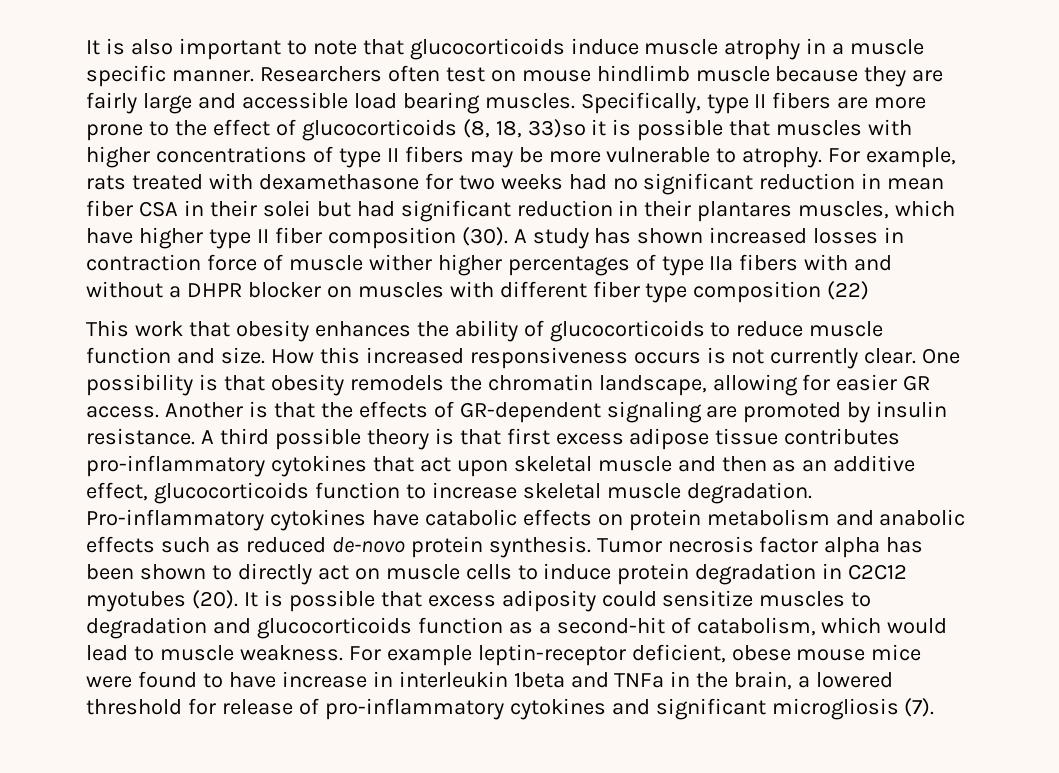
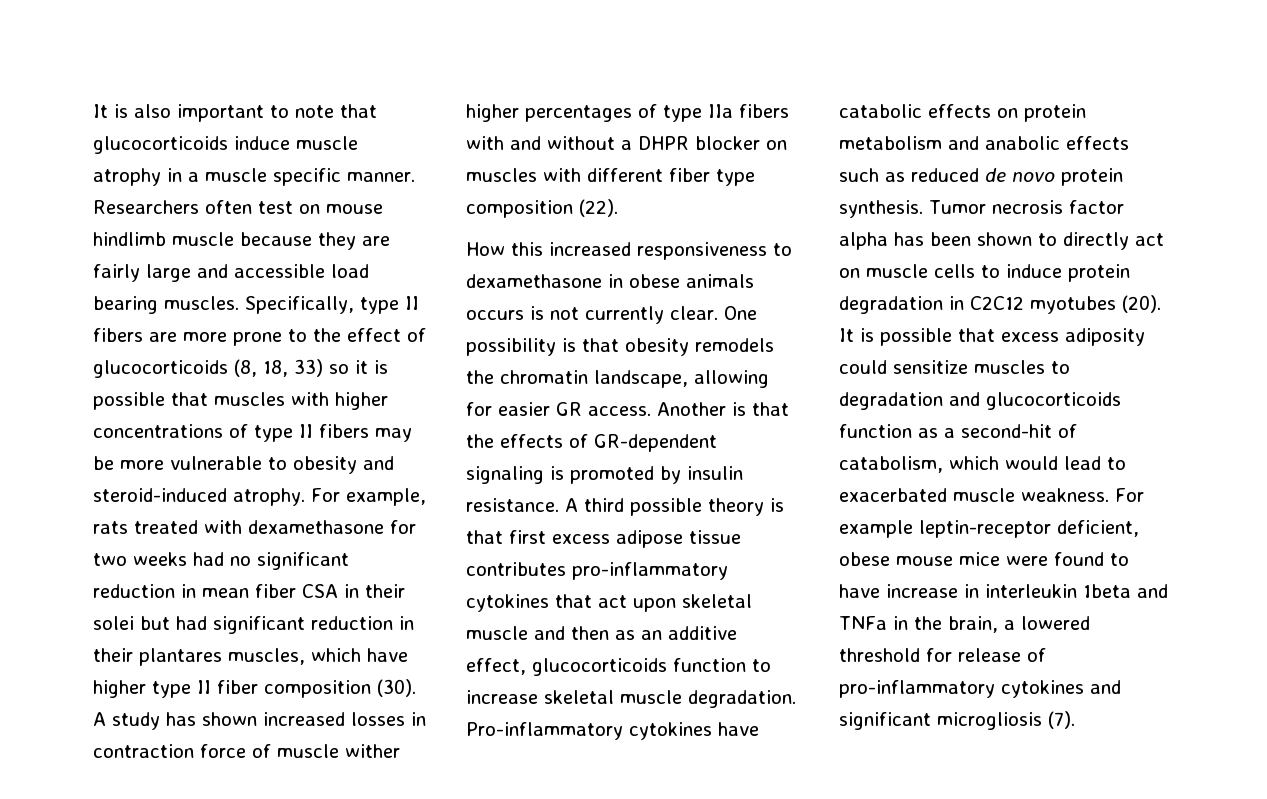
[527,119,586,138] 33)so -> [294,359,349,377] 33) so
(737, 155) none -> [293,456,394,474] [93,488,227,502] obesity and steroid-induced
[827,281,870,300] [86,320,884,342] [86,347,628,369] (22) // This work that obesity enhances the ability of glucocorticoids to reduce muscle function and size. How this increased responsiveness -> [579,199,618,217] [466,242,792,260] [466,274,754,288] (22). // How this increased responsiveness to dexamethasone in obese animals
[706,406,738,418] are -> [550,466,564,480] is
[331,537,405,553] de-novo -> [985,168,1055,182] de novo
(154, 653) none -> [839,488,947,502] exacerbated

